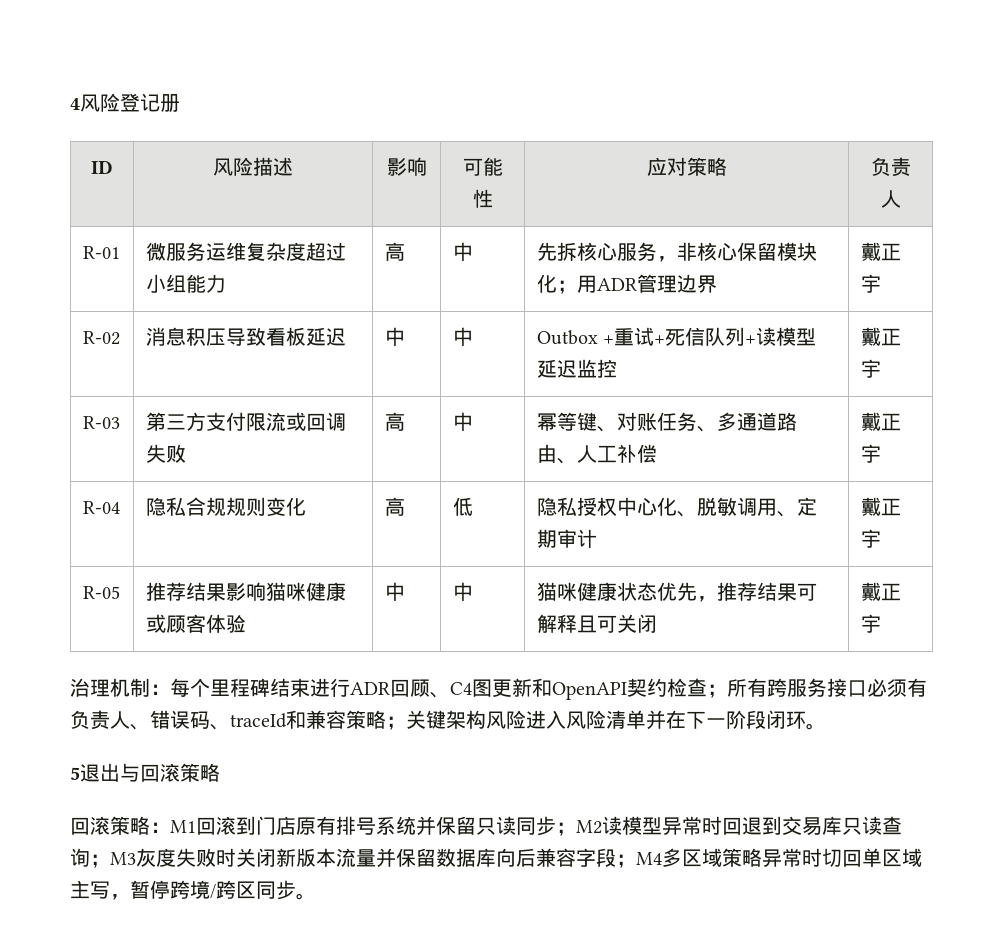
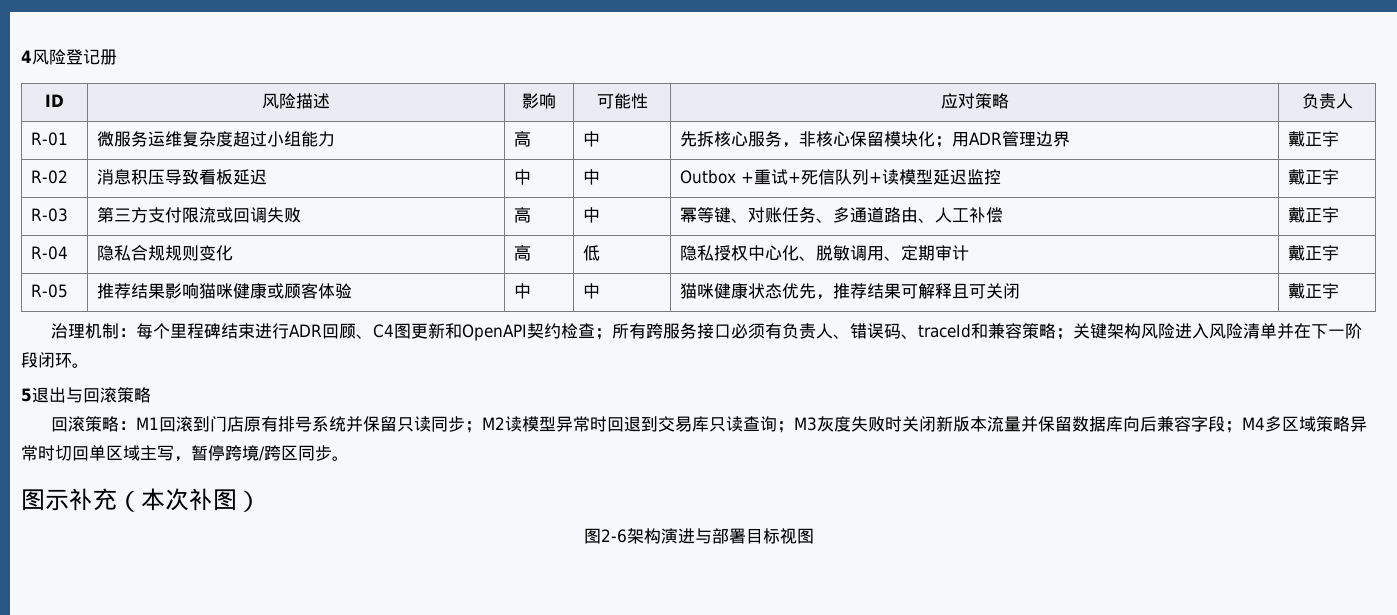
(316, 896) none -> [21,488,261,512] [583,528,814,544] // 图示补充（本次补图） // 图2-6架构演进与部署目标视图

